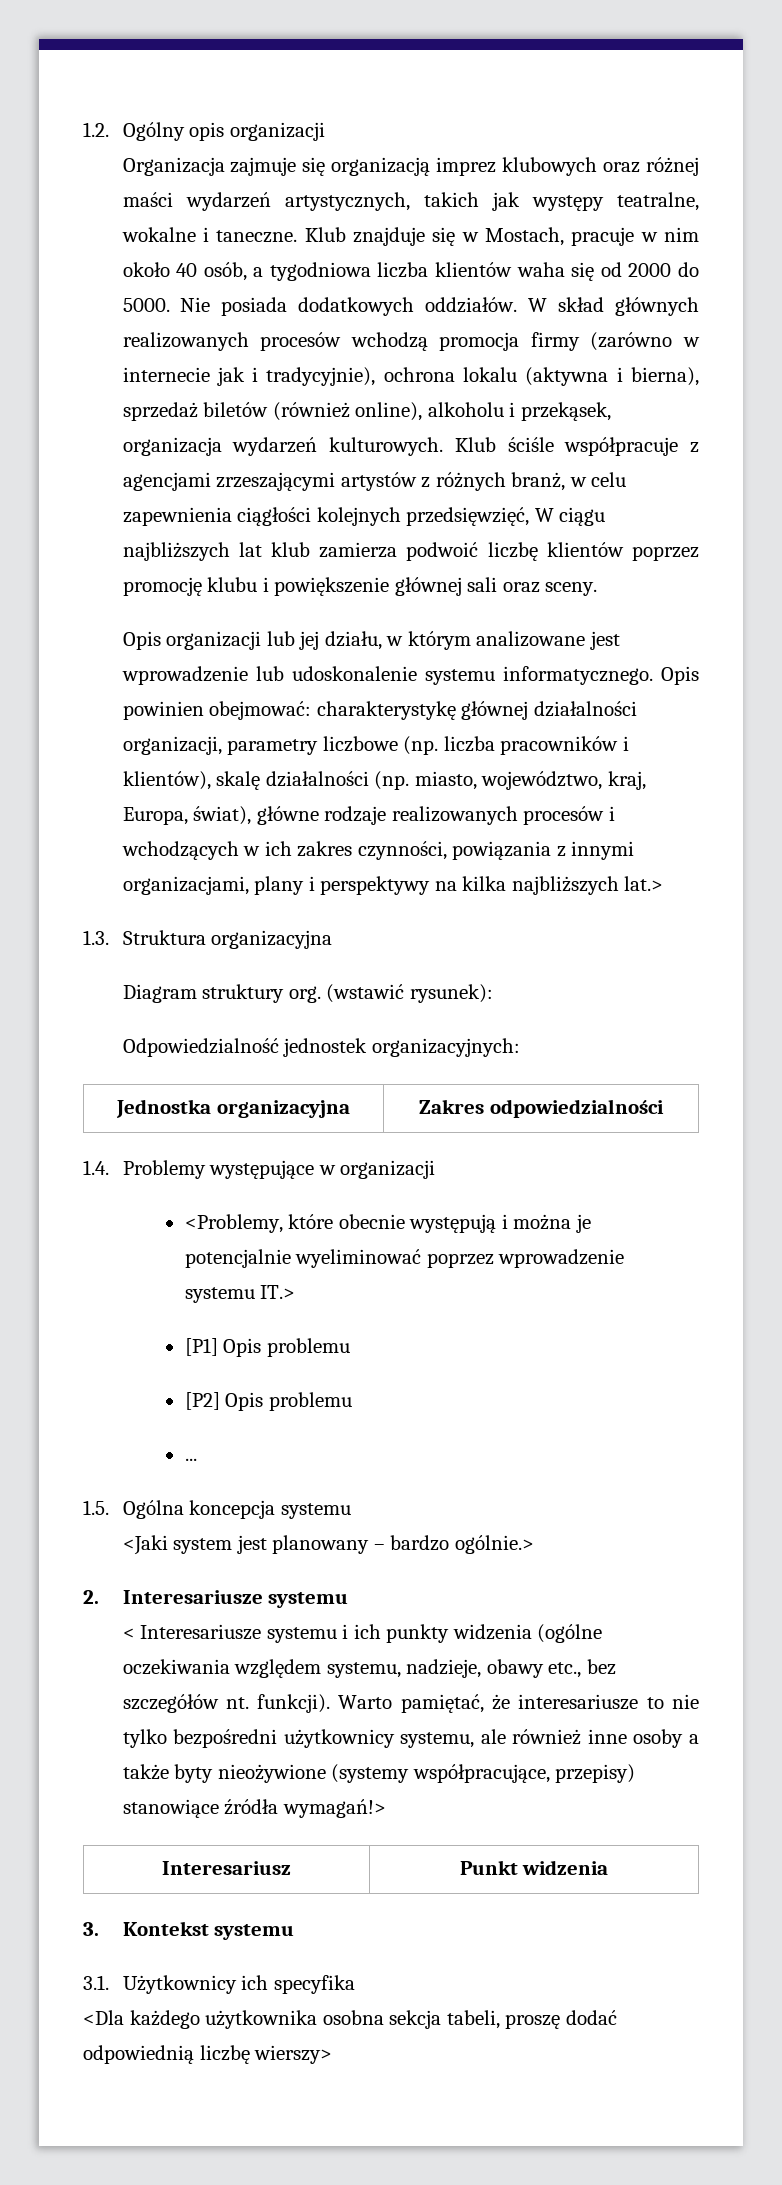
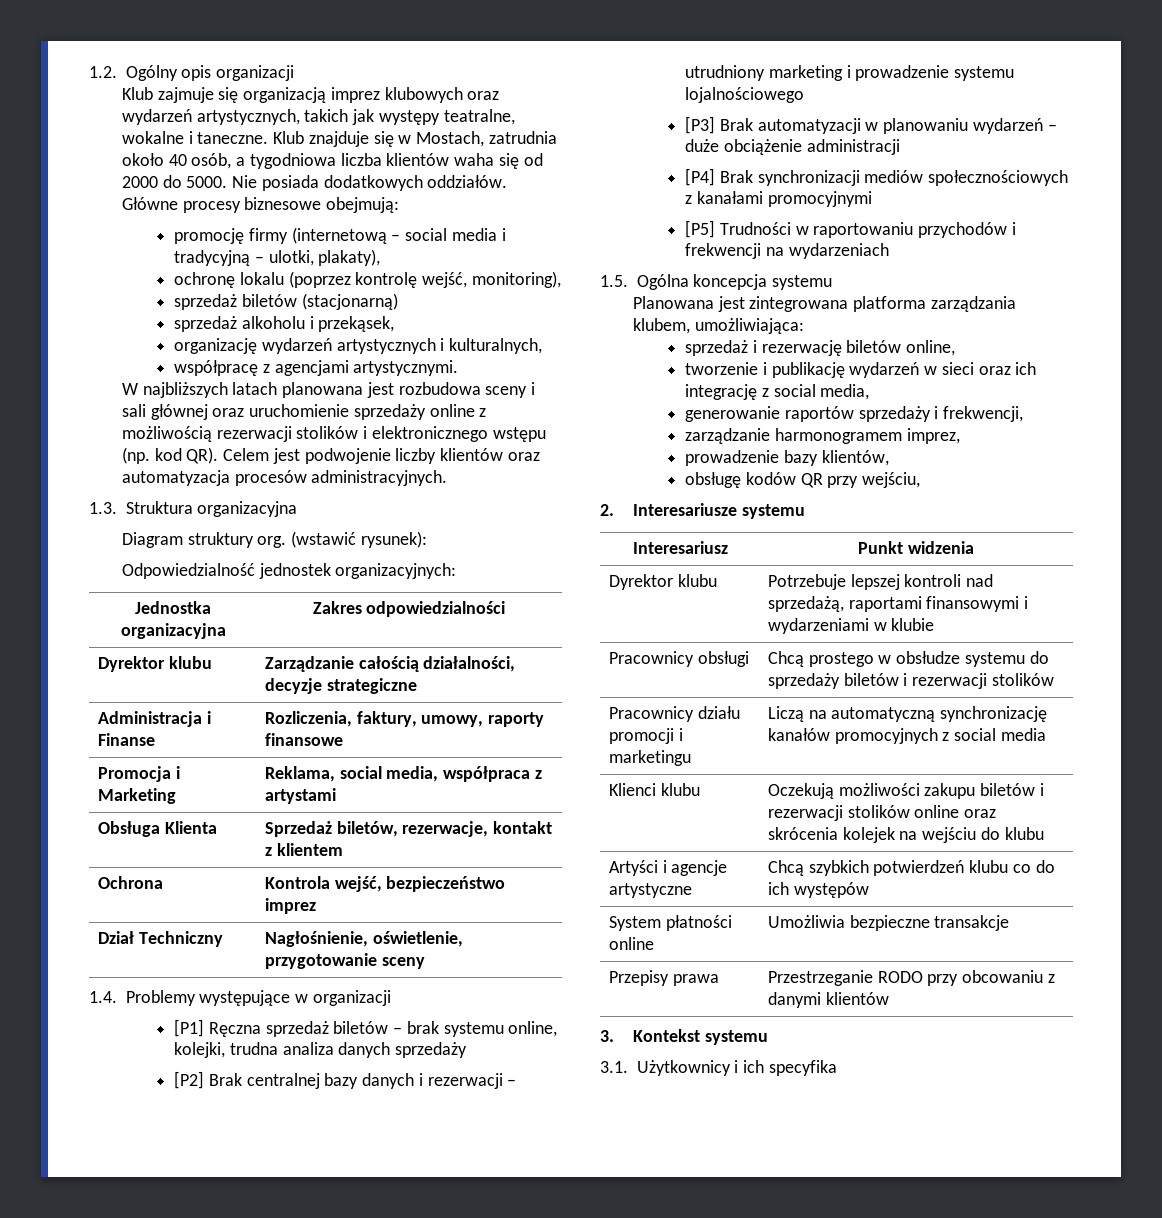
[122,157,225,176] Organizacja -> [121,87,153,100] Klub
[646,157,699,176] [122,192,173,207] różnej maści -> (500, 95) none
[571,227,699,246] pracuje w nim -> [488,131,557,144] zatrudnia
[528,297,699,316] [122,332,700,351] [122,367,700,386] [122,402,611,421] [122,437,699,456] [122,472,627,491] [122,507,606,526] [122,542,699,561] [122,577,598,596] [122,631,620,650] [121,666,699,685] [122,701,637,720] [122,736,629,755] [122,771,646,790] [122,806,615,825] [121,841,635,860] [122,876,664,895] W skład głównych realizowanych procesów wchodzą promocja firmy (zarówno w internecie jak i tradycyjnie), ochrona lokalu (aktywna i bierna), sprzedaż biletów (również online), alkoholu i przekąsek, organizacja wydarzeń kulturowych. Klub ściśle współpracuje z agencjami zrzeszającymi artystów z różnych branż, w celu zapewnienia ciągłości kolejnych przedsięwzięć, W ciągu najbliższych lat klub zamierza podwoić liczbę klientów poprzez promocję klubu i powiększenie głównej sali oraz sceny. // Opis organizacji lub jej działu, w którym analizowane jest wprowadzenie lub udoskonalenie systemu informatycznego. Opis powinien obejmować: charakterystykę głównej działalności organizacji, parametry liczbowe (np. liczba pracowników i klientów), skalę działalności (np. miasto, województwo, kraj, Europa, świat), główne rodzaje realizowanych procesów i wchodzących w ich zakres czynności, powiązania z innymi organizacjami, plany i perspektywy na kilka najbliższych lat.> -> [121,197,400,213] [174,227,506,244] [174,249,381,266] [174,271,561,288] [174,293,398,310] [174,316,395,332] [174,338,543,354] [174,360,459,376] [121,382,536,398] [121,404,487,420] [121,426,546,442] [121,447,540,464] [121,470,448,486] Główne procesy biznesowe obejmują: // promocję firmy (internetową – social media i tradycyjną – ulotki, plakaty), // ochronę lokalu (poprzez kontrolę wejść, monitoring), // sprzedaż biletów (stacjonarną) // sprzedaż alkoholu i przekąsek, // organizację wydarzeń artystycznych i kulturalnych, // współpracę z agencjami artystycznymi. // W najbliższych latach planowana jest rozbudowa sceny i sali głównej oraz uruchomienie sprzedaży online z możliwością rezerwacji stolików i elektronicznego wstępu (np. kod QR). Celem jest podwojenie liczby klientów oraz automatyzacja procesów administracyjnych.
(664, 1108) none -> [97,656,212,672] [264,656,516,672] [264,678,417,694] [97,711,211,727] [97,733,155,746] [264,711,545,727] [264,733,343,746] [97,766,180,782] [97,788,176,804] [264,766,542,782] [264,788,336,804] [97,821,217,837] [264,821,553,837] [264,843,343,856] [97,876,163,889] [264,876,506,892] [264,898,316,914] [97,931,223,947] [264,931,463,947] [264,953,425,969] // Dyrektor klubu | Zarządzanie całością działalności, decyzje strategiczne // Administracja i Finanse | Rozliczenia, faktury, umowy, raporty finansowe // Promocja i Marketing | Reklama, social media, współpraca z artystami // Obsługa Klienta | Sprzedaż biletów, rezerwacje, kontakt z klientem // Ochrona | Kontrola wejść, bezpieczeństwo imprez // Dział Techniczny | Nagłośnienie, oświetlenie, przygotowanie sceny
[184,1214,591,1233] [184,1249,625,1268] [184,1285,296,1303] [184,1338,350,1357] [184,1392,352,1411] [184,1458,197,1461] [83,1500,351,1519] [122,1535,534,1555] [83,1590,349,1608] [122,1624,603,1643] [122,1659,616,1678] [122,1694,700,1713] [122,1729,700,1748] [122,1764,636,1783] [122,1799,386,1818] [162,1861,291,1875] [459,1860,609,1875] <Problemy, które obecnie występują i można je potencjalnie wyeliminować poprzez wprowadzenie systemu IT.> // [P1] Opis problemu // [P2] Opis problemu // ... // 1.5. Ogólna koncepcja systemu // <Jaki system jest planowany – bardzo ogólnie.> // 2. Interesariusze systemu // < Interesariusze systemu i ich punkty widzenia (ogólne oczekiwania względem systemu, nadzieje, obawy etc., bez szczegółów nt. funkcji). Warto pamiętać, że interesariusze to nie tylko bezpośredni użytkownicy systemu, ale również inne osoby a także byty nieożywione (systemy współpracujące, przepisy) stanowiące źródła wymagań!> // Interesariusz | Punkt widzenia -> [174,1019,558,1037] [174,1042,468,1058] [174,1071,517,1089] [685,65,1015,81] [685,87,805,103] [685,116,1057,134] [685,139,900,155] [685,168,1069,186] [685,191,872,207] [685,220,1016,238] [685,243,889,259] [600,274,833,290] [632,296,1016,312] [632,318,804,334] [685,340,956,356] [685,362,1037,378] [685,384,870,400] [685,406,1024,422] [685,428,960,444] [685,450,889,466] [685,472,921,488] [600,503,805,519] [632,541,728,554] [858,541,974,554] [608,574,717,590] [767,574,994,590] [767,596,1029,612] [767,618,935,634] [608,651,749,667] [767,651,1049,667] [767,673,1054,689] [608,706,740,722] [608,728,683,744] [608,750,691,766] [767,706,1048,722] [767,728,1046,744] [608,783,700,796] [767,783,1044,799] [767,805,997,821] [767,827,1044,843] [608,860,728,876] [608,883,692,898] [767,860,1055,876] [767,882,869,898] [608,915,732,931] [608,937,654,950] [767,915,1010,931] [608,970,719,986] [767,970,1055,986] [767,992,889,1008] [P1] Ręczna sprzedaż biletów – brak systemu online, kolejki, trudna analiza danych sprzedaży // [P2] Brak centralnej bazy danych i rezerwacji – utrudniony marketing i prowadzenie systemu lojalnościowego // [P3] Brak automatyzacji w planowaniu wydarzeń – duże obciążenie administracji // [P4] Brak synchronizacji mediów społecznościowych z kanałami promocyjnymi // [P5] Trudności w raportowaniu przychodów i frekwencji na wydarzeniach // 1.5. Ogólna koncepcja systemu // Planowana jest zintegrowana platforma zarządzania klubem, umożliwiająca: // sprzedaż i rezerwację biletów online, // tworzenie i publikację wydarzeń w sieci oraz ich integrację z social media, // generowanie raportów sprzedaży i frekwencji, // zarządzanie harmonogramem imprez, // prowadzenie bazy klientów, // obsługę kodów QR przy wejściu, // 2. Interesariusze systemu // Interesariusz | Punkt widzenia // Dyrektor klubu | Potrzebuje lepszej kontroli nad sprzedażą, raportami finansowymi i wydarzeniami w klubie // Pracownicy obsługi | Chcą prostego w obsłudze systemu do sprzedaży biletów i rezerwacji stolików // Pracownicy działu promocji i marketingu | Liczą na automatyczną synchronizację kanałów promocyjnych z social media // Klienci klubu | Oczekują możliwości zakupu biletów i rezerwacji stolików online oraz skrócenia kolejek na wejściu do klubu // Artyści i agencje artystyczne | Chcą szybkich potwierdzeń klubu co do ich występów // System płatności online | Umożliwia bezpieczne transakcje // Przepisy prawa | Przestrzeganie RODO przy obcowaniu z danymi klientów
(237, 1984) none -> [734,1060,739,1073] i
[83,2010,617,2029] [83,2045,333,2064] // <Dla każdego użytkownika osobna sekcja tabeli, proszę dodać odpowiednią liczbę wierszy> -> (837, 1068) none

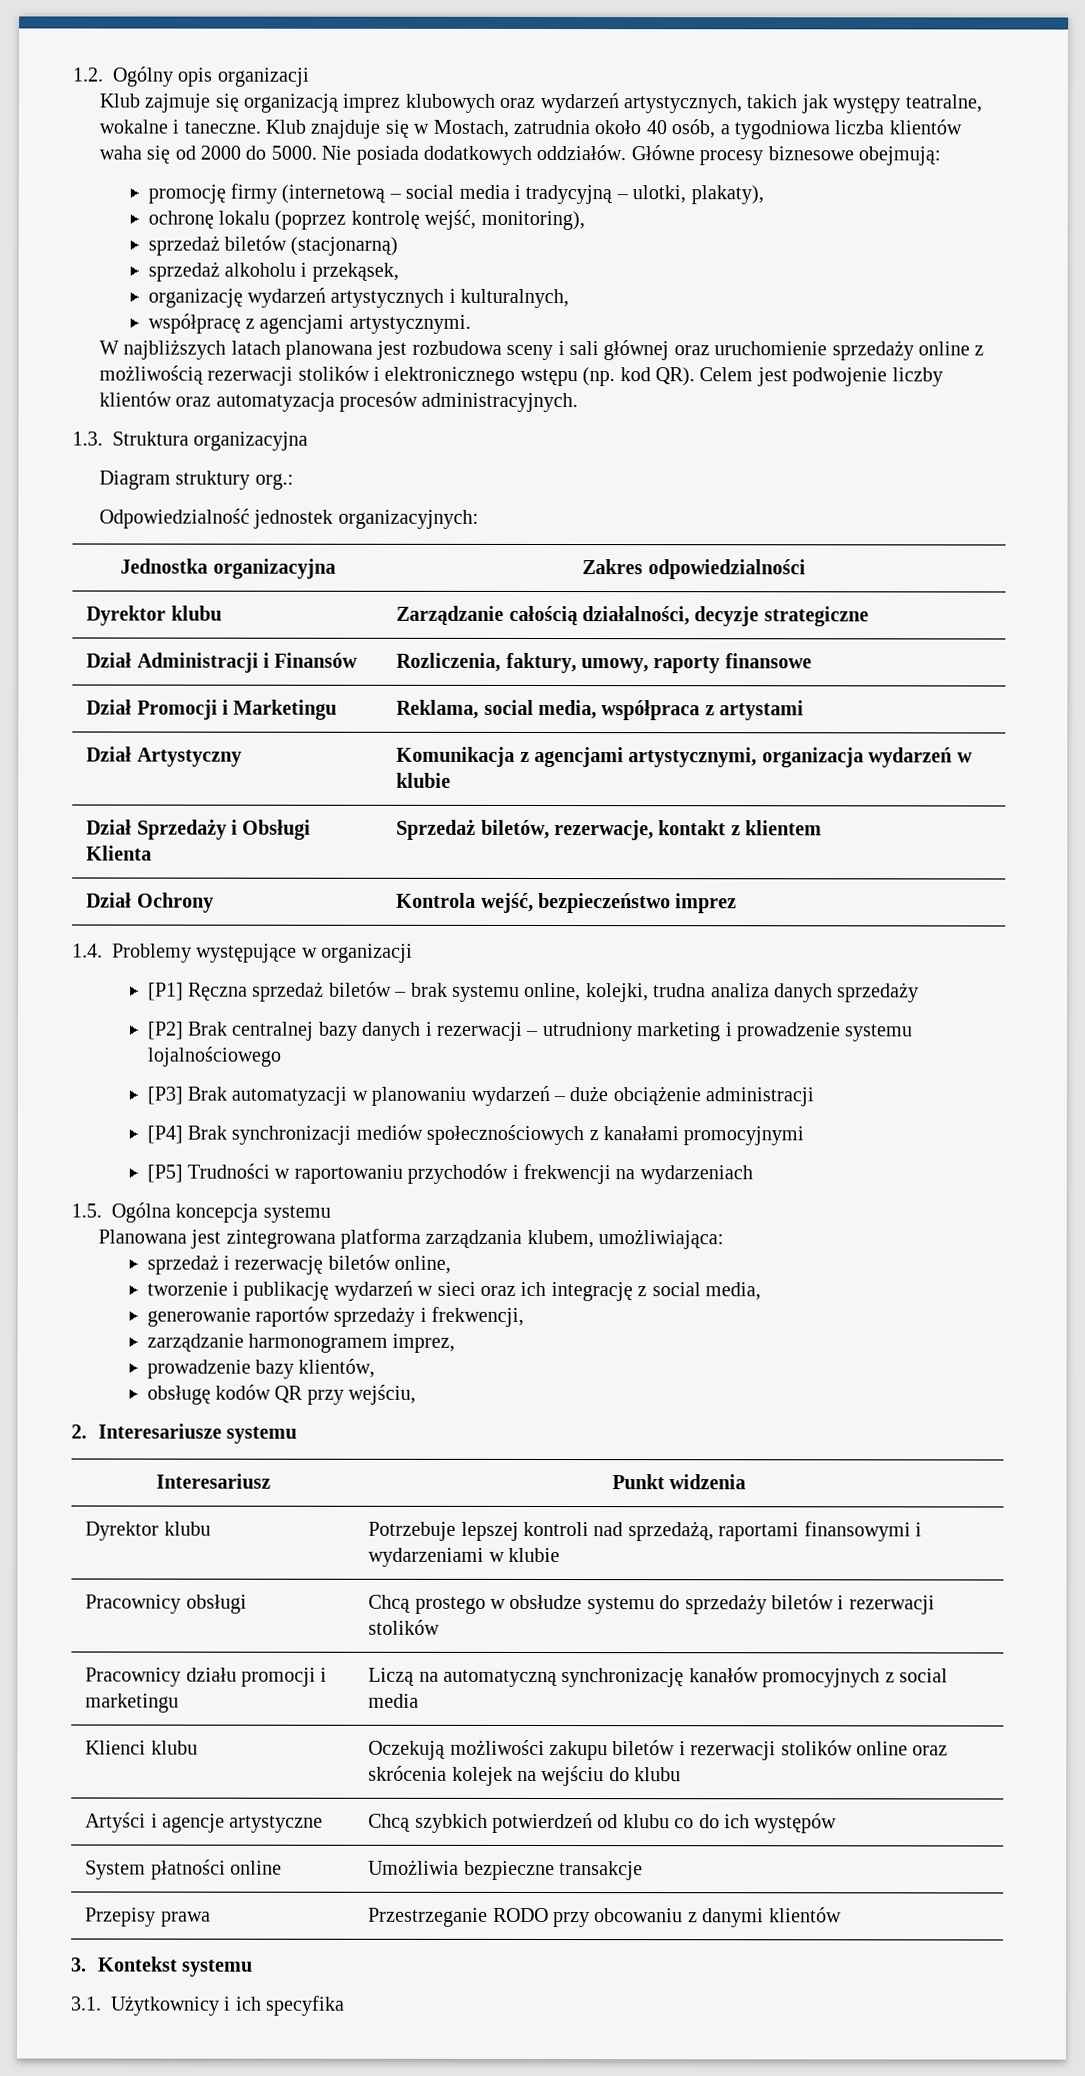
[257,531,427,548] org. (wstawić rysunek): -> [254,473,294,490] org.:
[97,711,211,727] [97,733,155,746] Administracja i Finanse -> [86,652,359,673] Dział Administracji i Finansów
[97,766,180,782] [97,788,176,804] Promocja i Marketing -> [86,699,338,720] Dział Promocji i Marketingu
[97,821,160,837] Obsługa -> [86,746,242,767] [396,746,973,768] [396,772,452,788] [86,819,312,840] Dział Artystyczny | Komunikacja z agencjami artystycznymi, organizacja wydarzeń w klubie // Dział Sprzedaży i Obsługi
[97,876,163,889] Ochrona -> [86,892,214,913] Dział Ochrony
[97,931,223,947] [264,931,463,947] [264,953,425,969] // Dział Techniczny | Nagłośnienie, oświetlenie, przygotowanie sceny -> (738, 903) none
(965, 868) none -> [597,1814,619,1829] od

